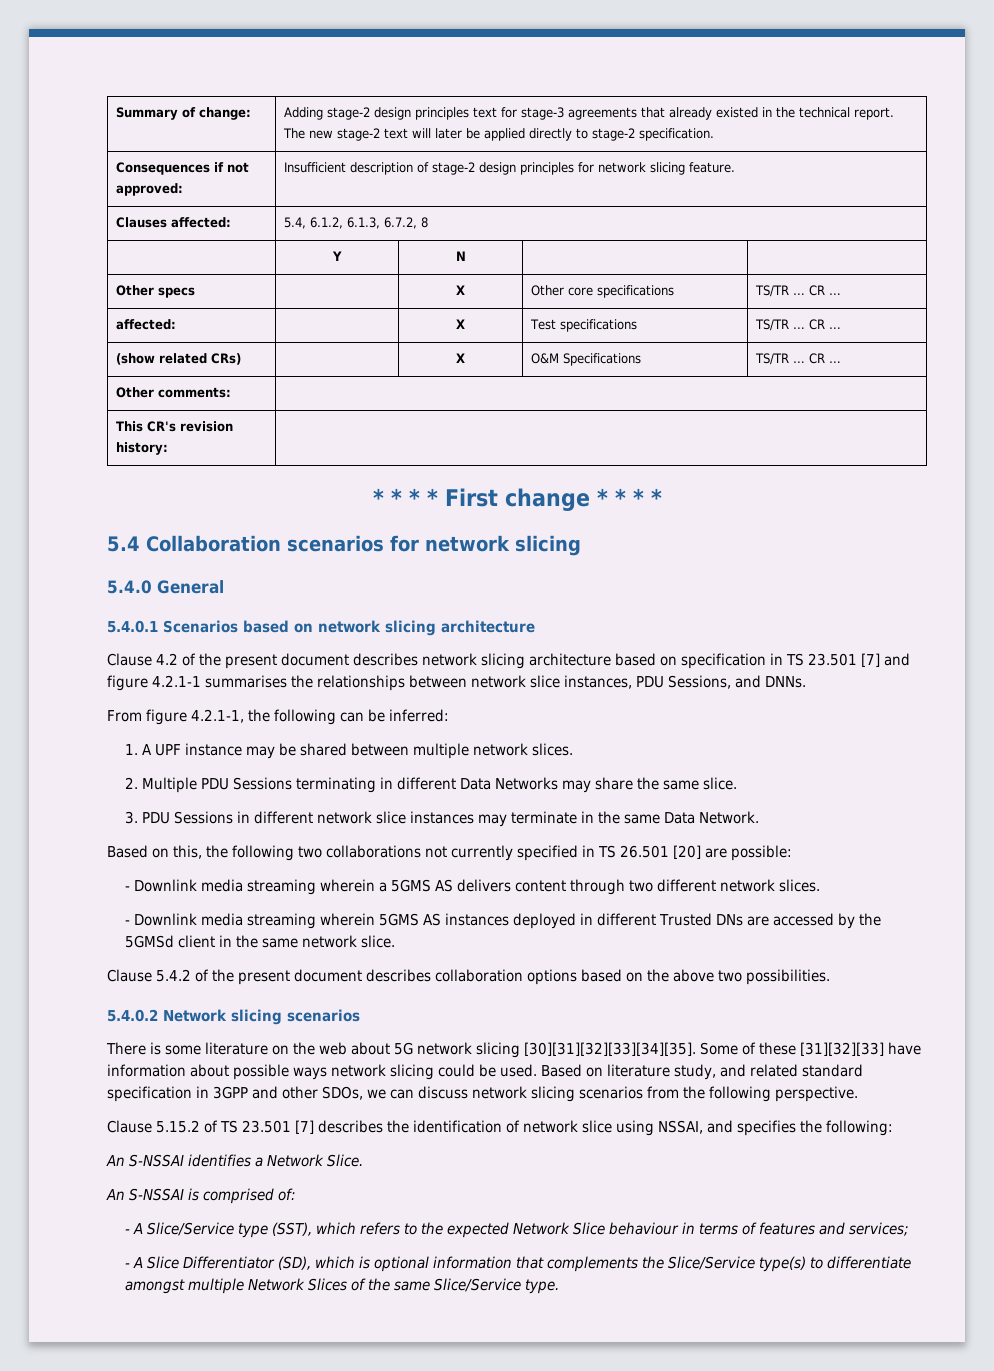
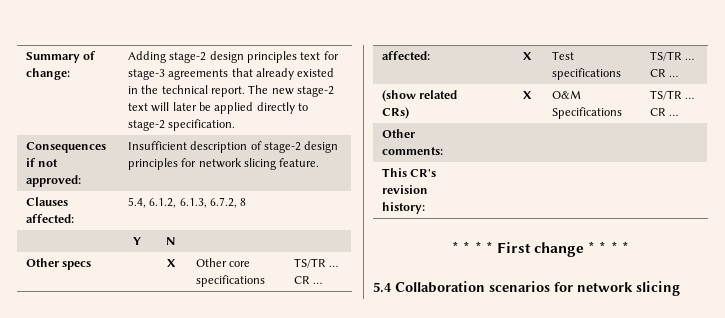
[107,580,224,594] [107,620,535,636] [107,653,910,669] [107,675,806,691] [107,709,449,725] [125,743,574,759] [125,777,738,793] [125,811,760,827] [107,845,792,861] [125,879,821,895] [125,913,882,929] [125,935,396,948] [107,969,830,985] [107,1009,360,1025] [106,1042,921,1058] [107,1064,863,1080] [107,1086,858,1102] [107,1120,893,1136] [106,1154,363,1167] [106,1188,296,1204] [125,1222,910,1238] [125,1256,912,1272] [125,1278,560,1294] // 5.4.0 General // 5.4.0.1 Scenarios based on network slicing architecture // Clause 4.2 of the present document describes network slicing architecture based on specification in TS 23.501 [7] and figure 4.2.1-1 summarises the relationships between network slice instances, PDU Sessions, and DNNs. // From figure 4.2.1-1, the following can be inferred: // 1. A UPF instance may be shared between multiple network slices. // 2. Multiple PDU Sessions terminating in different Data Networks may share the same slice. // 3. PDU Sessions in different network slice instances may terminate in the same Data Network. // Based on this, the following two collaborations not currently specified in TS 26.501 [20] are possible: // - Downlink media streaming wherein a 5GMS AS delivers content through two different network slices. // - Downlink media streaming wherein 5GMS AS instances deployed in different Trusted DNs are accessed by the 5GMSd client in the same network slice. // Clause 5.4.2 of the present document describes collaboration options based on the above two possibilities. // 5.4.0.2 Network slicing scenarios // There is some literature on the web about 5G network slicing [30][31][32][33][34][35]. Some of these [31][32][33] have information about possible ways network slicing could be used. Based on literature study, and related standard specification in 3GPP and other SDOs, we can discuss network slicing scenarios from the following perspective. // Clause 5.15.2 of TS 23.501 [7] describes the identification of network slice using NSSAI, and specifies the following: // An S-NSSAI identifies a Network Slice. // An S-NSSAI is comprised of: // - A Slice/Service type (SST), which refers to the expected Network Slice behaviour in terms of features and services; // - A Slice Differentiator (SD), which is optional information that complements the Slice/Service type(s) to differentiate amongst multiple Network Slices of the same Slice/Service type. -> (680, 288) none

